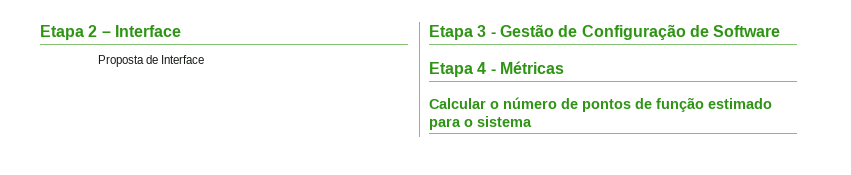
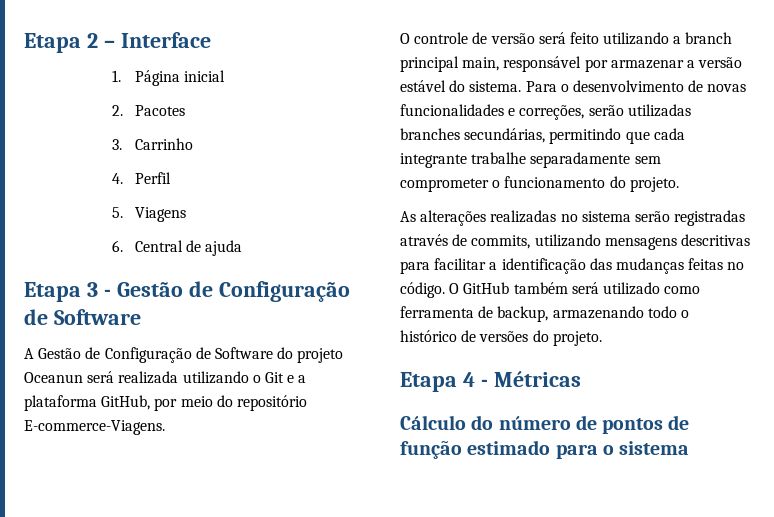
[98,55,205,67] Proposta de Interface -> [112,70,225,86] [112,105,185,116] [112,138,193,150] [112,172,171,184] [112,207,186,222] [112,240,242,256] 1. Página inicial // 2. Pacotes // 3. Carrinho // 4. Perfil // 5. Viagens // 6. Central de ajuda
(781, 31) none -> [24,347,344,363] [24,371,307,384] [24,395,307,411] [24,420,165,435] [400,32,733,45] [400,56,743,72] [400,80,747,92] [400,104,691,120] [400,128,685,144] [400,152,661,168] [400,176,679,192] [400,210,746,226] [400,234,750,250] [400,258,745,274] [400,282,701,298] [400,306,689,322] [400,330,602,346] // A Gestão de Configuração de Software do projeto Oceanun será realizada utilizando o Git e a plataforma GitHub, por meio do repositório E-commerce-Viagens. // O controle de versão será feito utilizando a branch principal main, responsável por armazenar a versão estável do sistema. Para o desenvolvimento de novas funcionalidades e correções, serão utilizadas branches secundárias, permitindo que cada integrante trabalhe separadamente sem comprometer o funcionamento do projeto. // As alterações realizadas no sistema serão registradas através de commits, utilizando mensagens descritivas para facilitar a identificação das mudanças feitas no código. O GitHub também será utilizado como ferramenta de backup, armazenando todo o histórico de versões do projeto.
[429,98,499,109] Calcular o -> [400,415,494,430] Cálculo do

